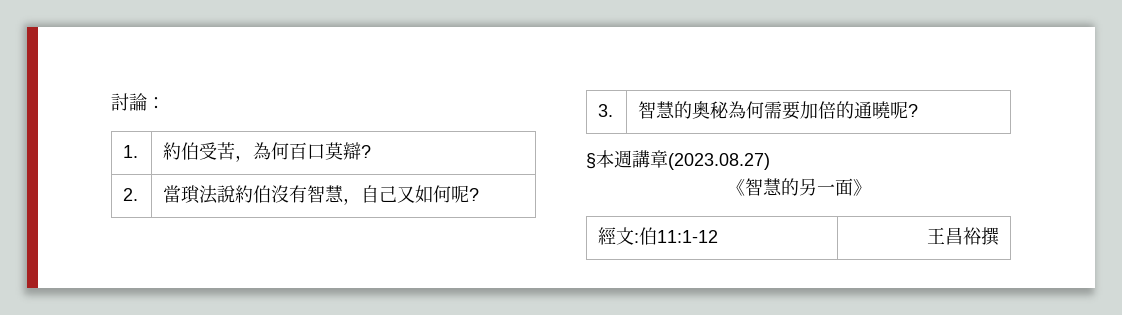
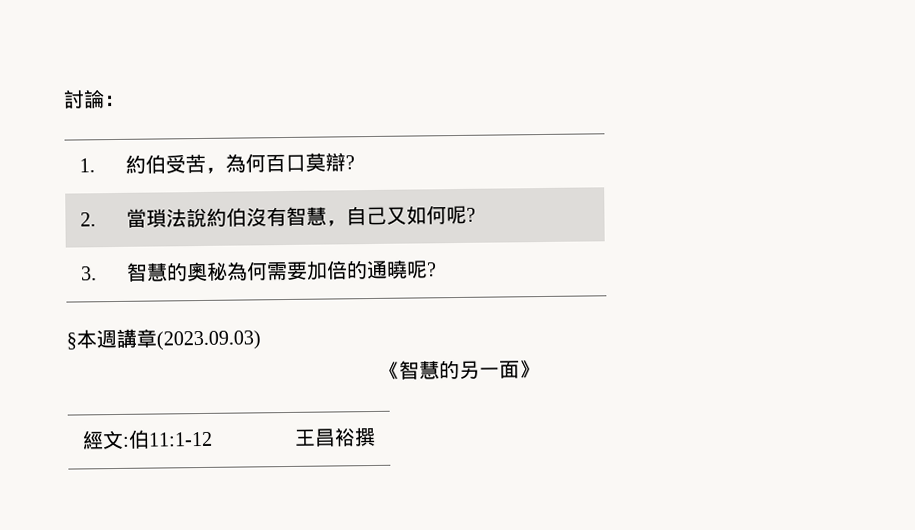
[668,153,770,170] (2023.08.27) -> [156,330,261,351] (2023.09.03)

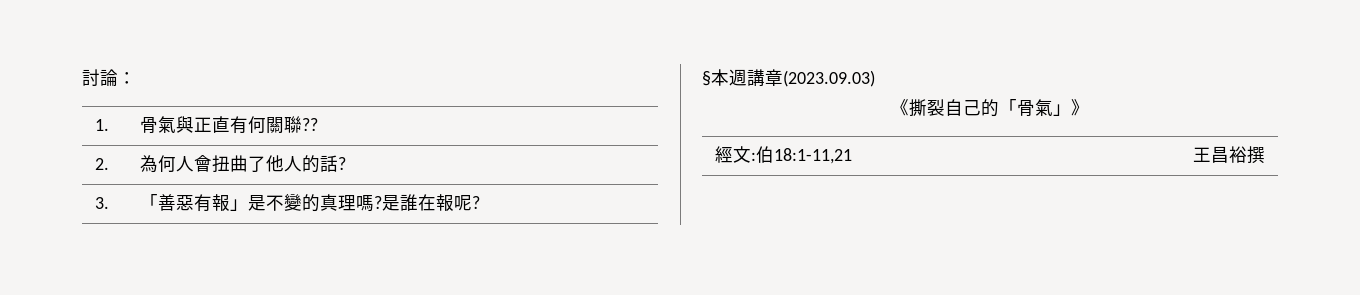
[125,152,356,174] [80,212,97,227] [126,205,477,228] [80,266,98,281] [126,259,409,282] 約伯受苦，為何百口莫辯? // 2. | 當瑣法說約伯沒有智慧，自己又如何呢? // 3. | 智慧的奧秘為何需要加倍的通曉 -> [139,116,318,134] [94,158,109,170] [139,155,346,173] [94,197,109,209] [139,193,454,212] 骨氣與正直有何關聯?? // 2. | 為何人會扭曲了他人的話? // 3. | 「善惡有報」是不變的真理嗎?是誰在報
[398,359,520,380] 智慧的另一面 -> [909,99,1071,117] 撕裂自己的「骨氣」
[148,431,214,447] 11:1-12 -> [773,148,852,164] 18:1-11,21

